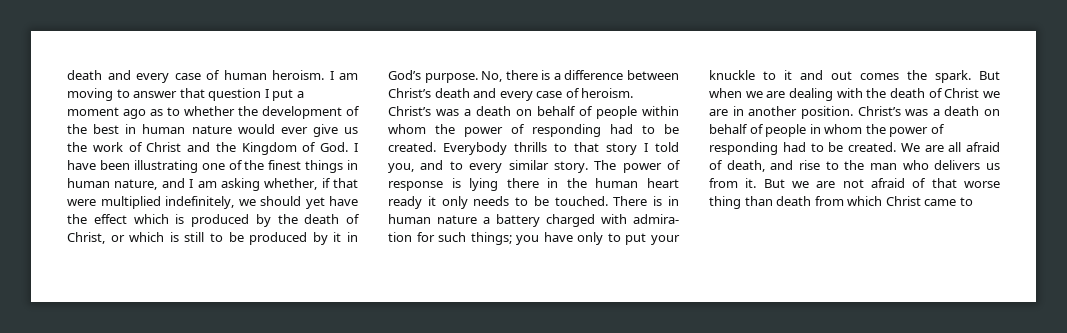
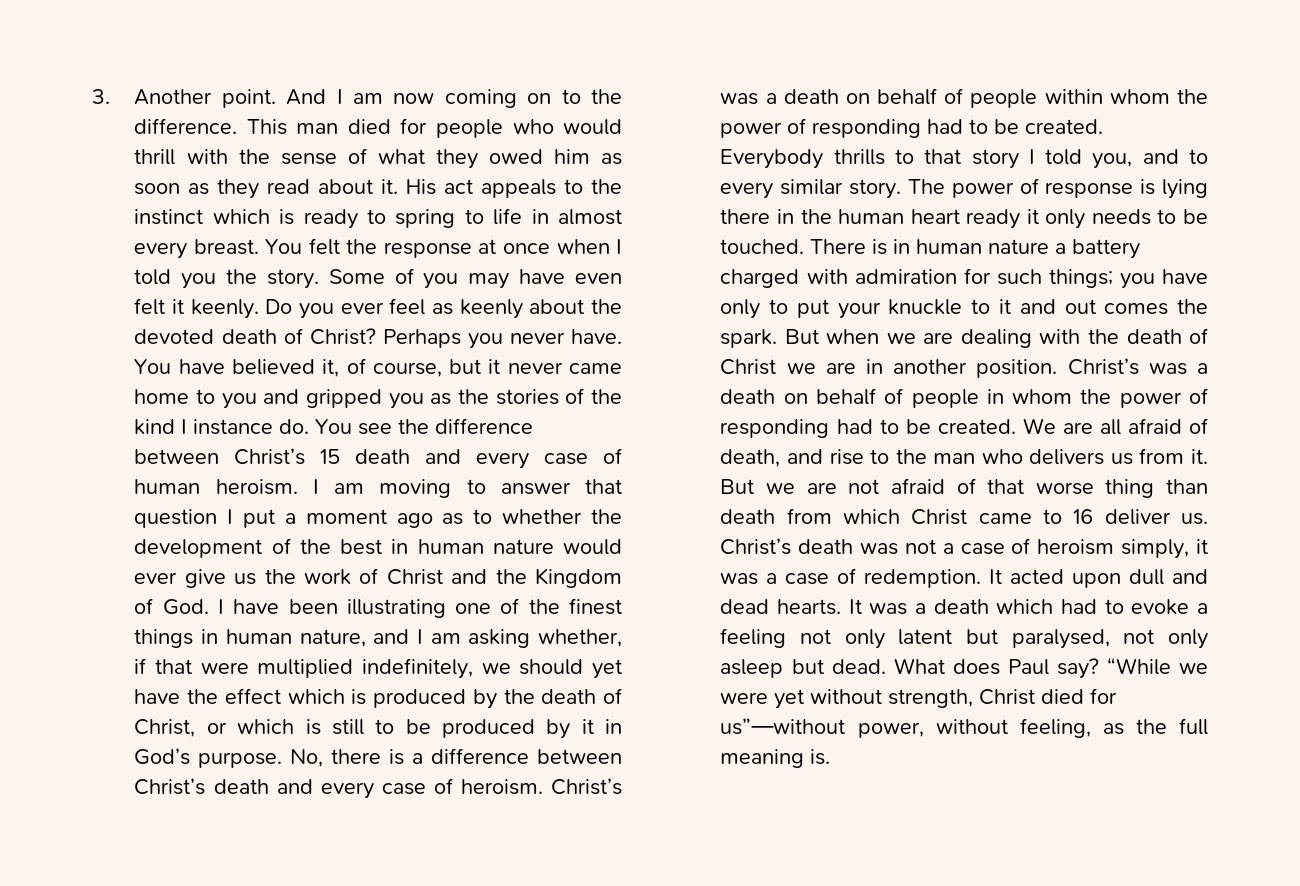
(67, 75) none -> [92,89,622,108] [134,118,622,138] [134,148,623,169] [134,179,622,199] [134,208,622,229] [134,238,623,259] [134,268,622,289] [134,298,622,319] [134,328,622,349] [134,358,622,377] [134,388,622,409] [134,418,534,435] [134,448,341,465] 3. Another point. And I am now coming on to the difference. This man died for people who would thrill with the sense of what they owed him as soon as they read about it. His act appeals to the instinct which is ready to spring to life in almost every breast. You felt the response at once when I told you the story. Some of you may have even felt it keenly. Do you ever feel as keenly about the devoted death of Christ? Perhaps you never have. You have believed it, of course, but it never came home to you and gripped you as the stories of the kind I instance do. You see the difference between Christ’s 15
[633,214,679,224] [388,232,412,242] admira- tion -> [854,269,957,284] admiration
(973, 201) none -> [1073,509,1208,525] [720,538,1208,559] [720,568,1208,588] [720,599,1208,615] [720,628,1208,649] [720,657,1208,679] [720,688,1118,709] [720,718,1208,738] [720,749,831,768] 16 deliver us. Christ’s death was not a case of heroism simply, it was a case of redemption. It acted upon dull and dead hearts. It was a death which had to evoke a feeling not only latent but paralysed, not only asleep but dead. What does Paul say? “While we were yet without strength, Christ died for us”—without power, without feeling, as the full meaning is.

